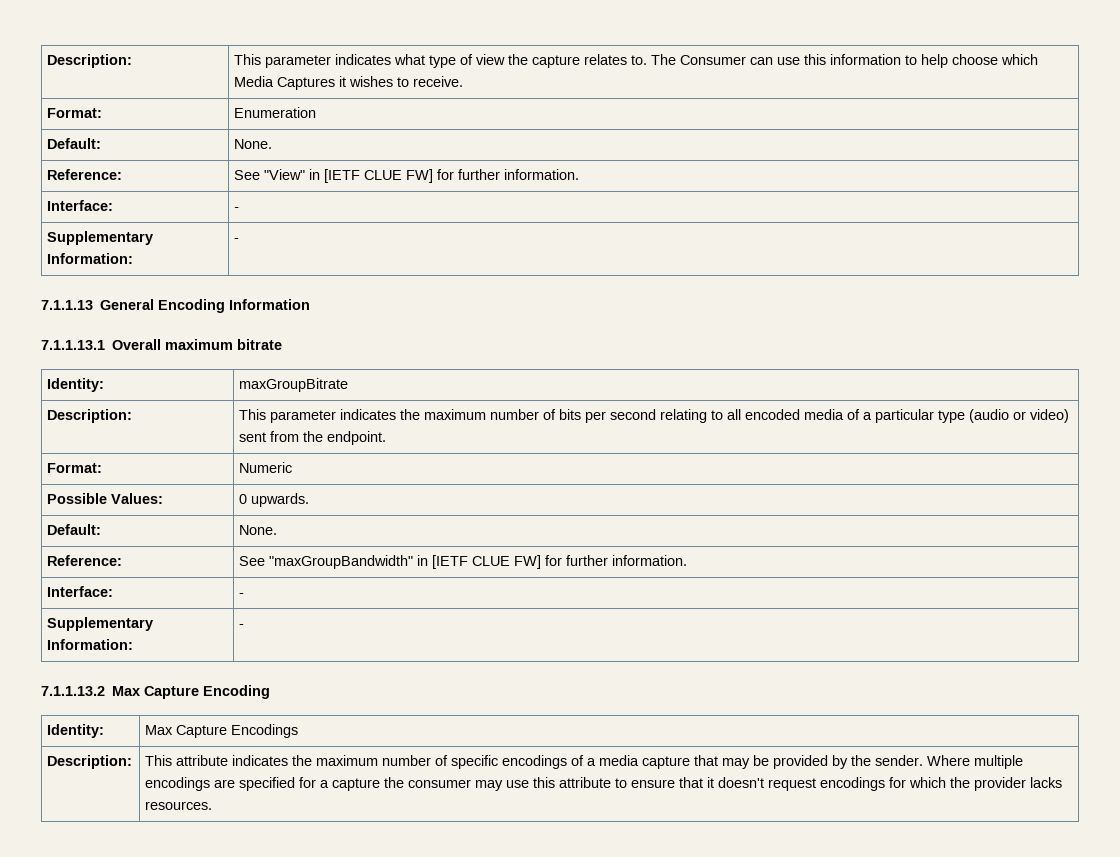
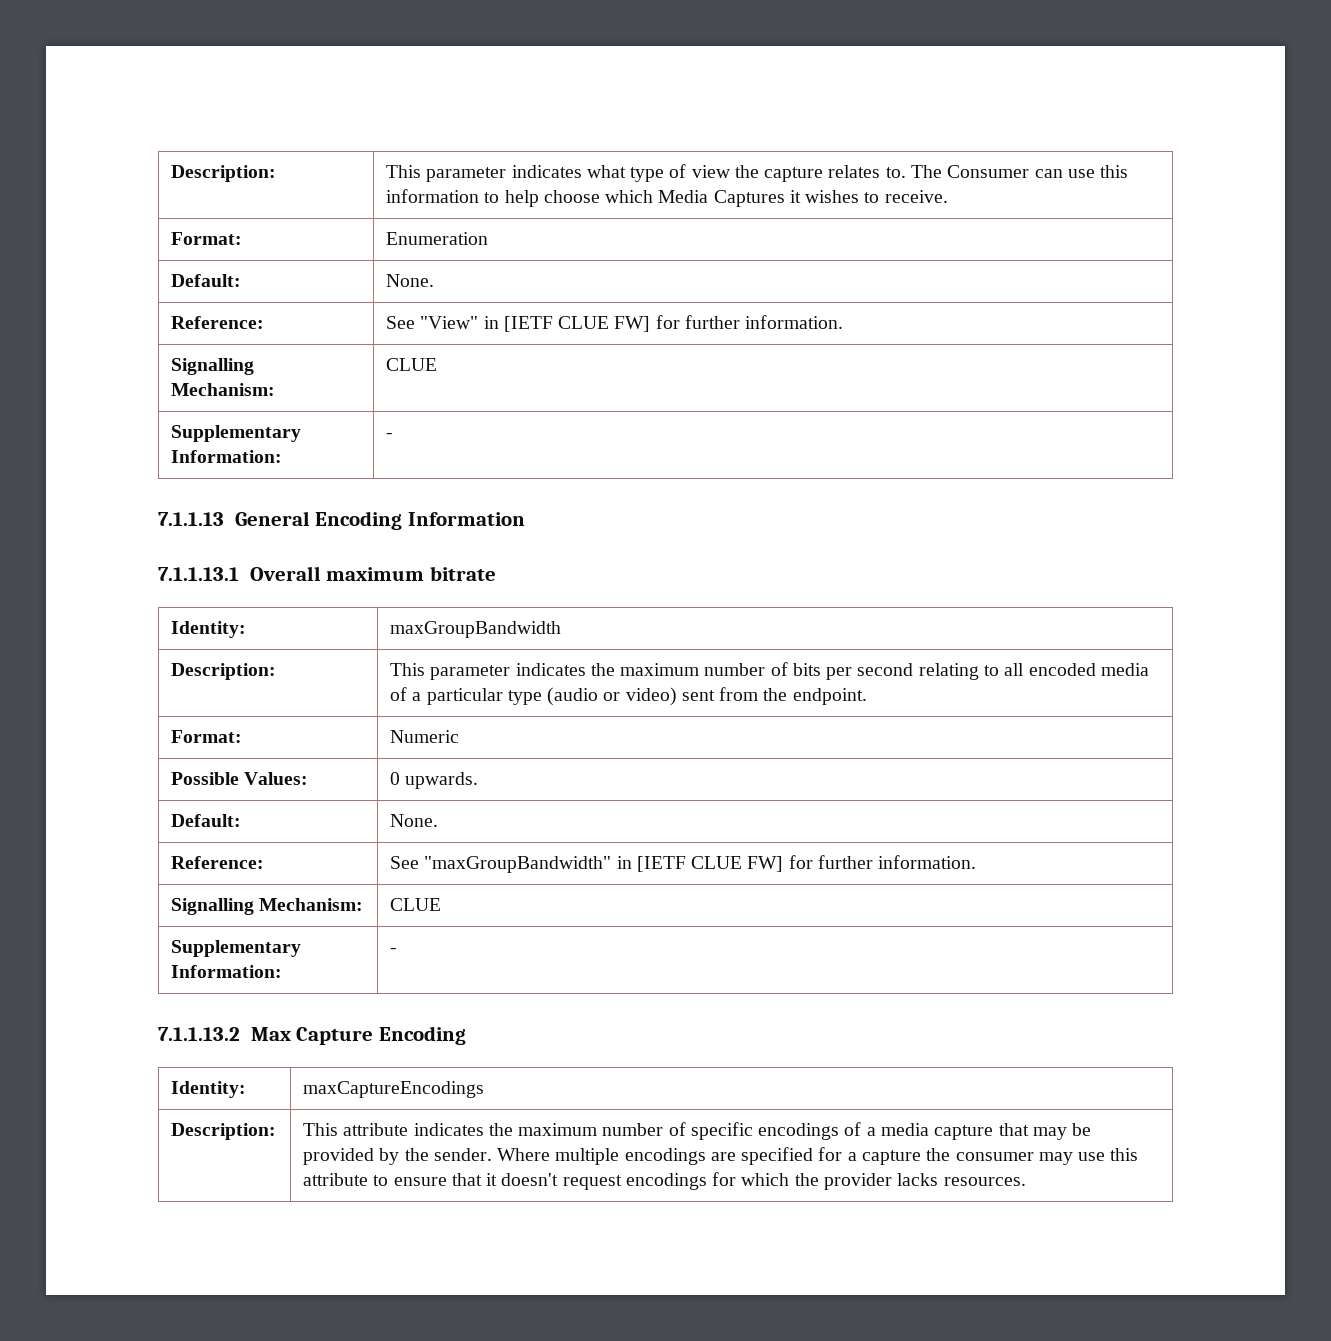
[47,200,114,211] [234,207,240,211] Interface: | - -> [171,358,255,375] [171,383,276,396] [386,358,438,371] Signalling Mechanism: | CLUE
[239,378,349,392] maxGroupBitrate -> [390,621,562,638] maxGroupBandwidth
[47,586,114,597] [239,593,245,597] Interface: | - -> [171,898,364,915] [390,898,442,911] Signalling Mechanism: | CLUE
[145,724,299,738] Max Capture Encodings -> [303,1081,485,1098] maxCaptureEncodings

